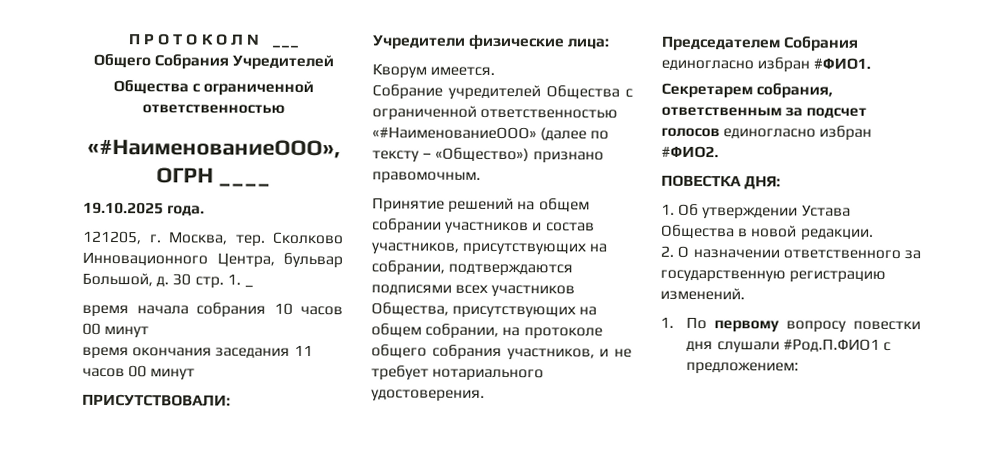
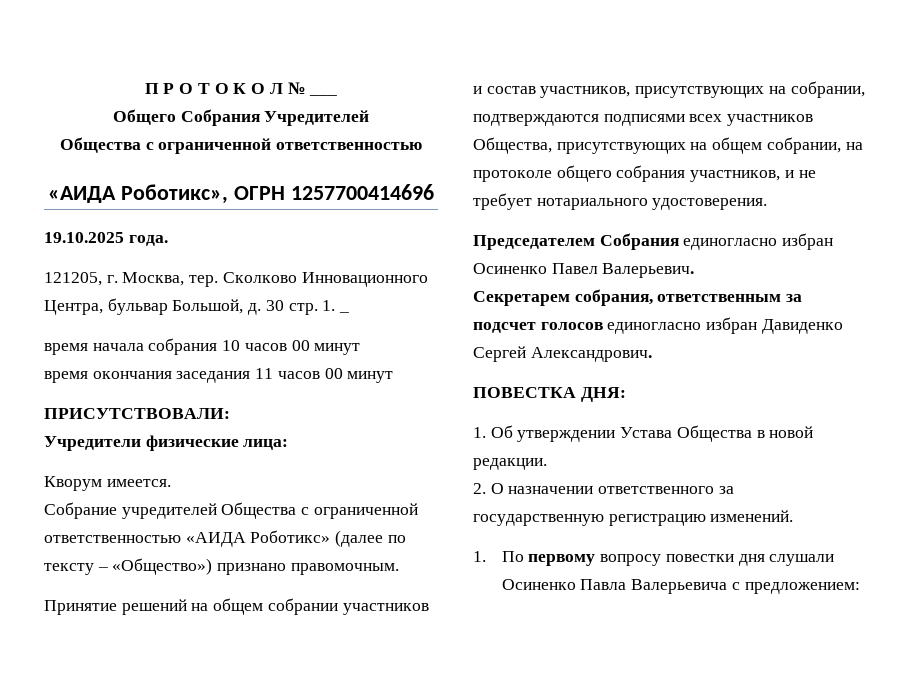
[86,138,341,159] [155,167,272,187] «#НаименованиеООО», ОГРН ____ -> [48,184,434,204] «АИДА Роботикс», ОГРН 1257700414696
[372,126,537,140] «#НаименованиеООО» -> [185,530,331,547] «АИДА Роботикс»
[813,57,872,70] #ФИО1. -> [473,263,695,278] Осиненко Павел Валерьевич.
[661,145,719,159] #ФИО2. -> [761,319,843,334] [473,346,652,362] Давиденко Сергей Александрович.
[782,338,880,353] #Род.П.ФИО1 -> [501,579,728,594] Осиненко Павла Валерьевича

